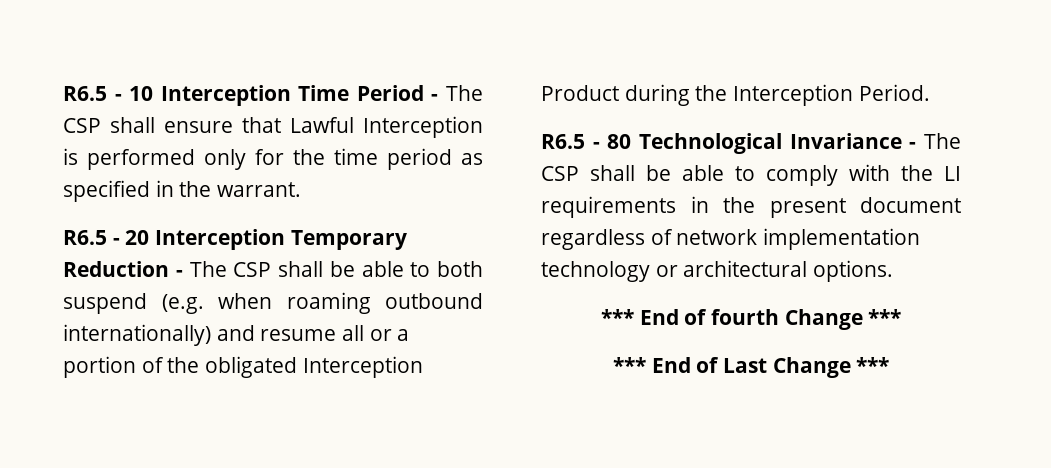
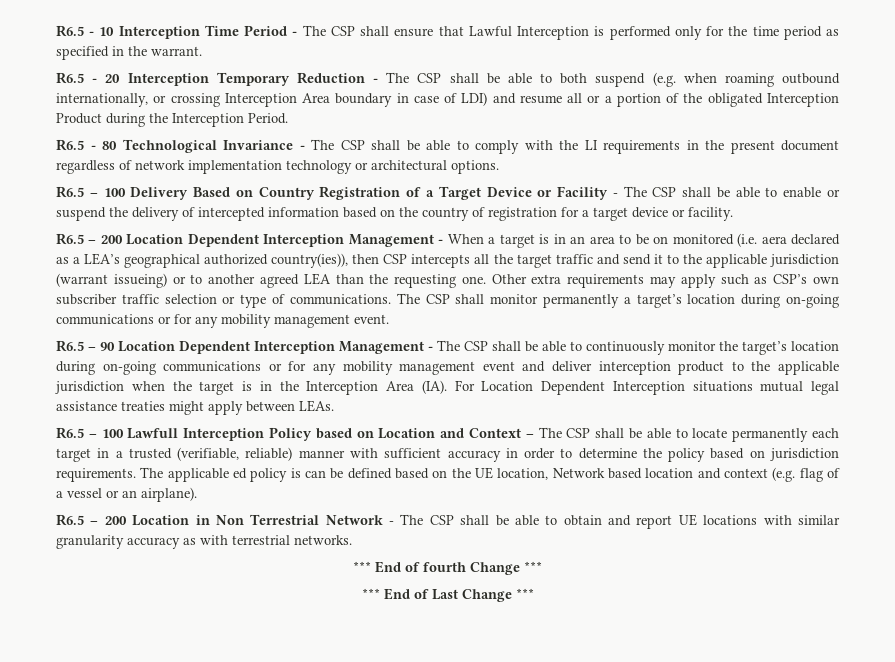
[63,324,211,346] internationally) -> [56,92,488,107] internationally, or crossing Interception Area boundary in case of LDI)
(894, 271) none -> [56,186,840,200] [56,207,733,221] [56,233,841,248] [56,253,840,268] [56,273,839,288] [56,293,839,308] [56,314,389,328] [56,340,839,355] [56,361,840,375] [55,380,839,395] [56,400,334,415] [56,427,839,442] [56,447,840,462] [56,467,841,482] [56,487,197,502] [56,514,841,529] [56,535,352,549] // R6.5 – 100 Delivery Based on Country Registration of a Target Device or Facility - The CSP shall be able to enable or suspend the delivery of intercepted information based on the country of registration for a target device or facility. // R6.5 – 200 Location Dependent Interception Management - When a target is in an area to be on monitored (i.e. aera declared as a LEA’s geographical authorized country(ies)), then CSP intercepts all the target traffic and send it to the applicable jurisdiction (warrant issueing) or to another agreed LEA than the requesting one. Other extra requirements may apply such as CSP’s own subscriber traffic selection or type of communications. The CSP shall monitor permanently a target’s location during on-going communications or for any mobility management event. // R6.5 – 90 Location Dependent Interception Management - The CSP shall be able to continuously monitor the target’s location during on-going communications or for any mobility management event and deliver interception product to the applicable jurisdiction when the target is in the Interception Area (IA). For Location Dependent Interception situations mutual legal assistance treaties might apply between LEAs. // R6.5 – 100 Lawfull Interception Policy based on Location and Context – The CSP shall be able to locate permanently each target in a trusted (verifiable, reliable) manner with sufficient accuracy in order to determine the policy based on jurisdiction requirements. The applicable ed policy is can be defined based on the UE location, Network based location and context (e.g. flag of a vessel or an airplane). // R6.5 – 200 Location in Non Terrestrial Network - The CSP shall be able to obtain and report UE locations with similar granularity accuracy as with terrestrial networks.

